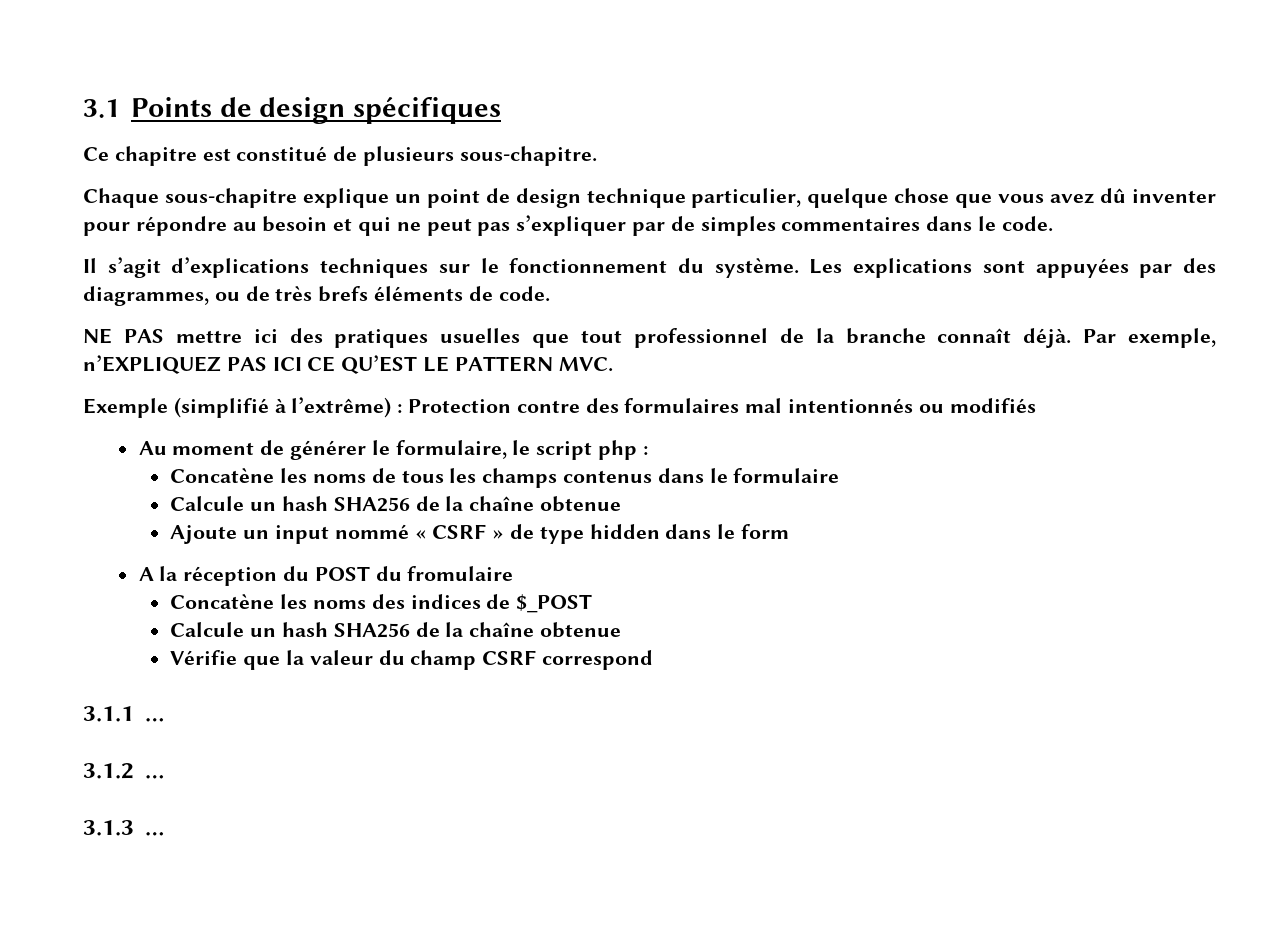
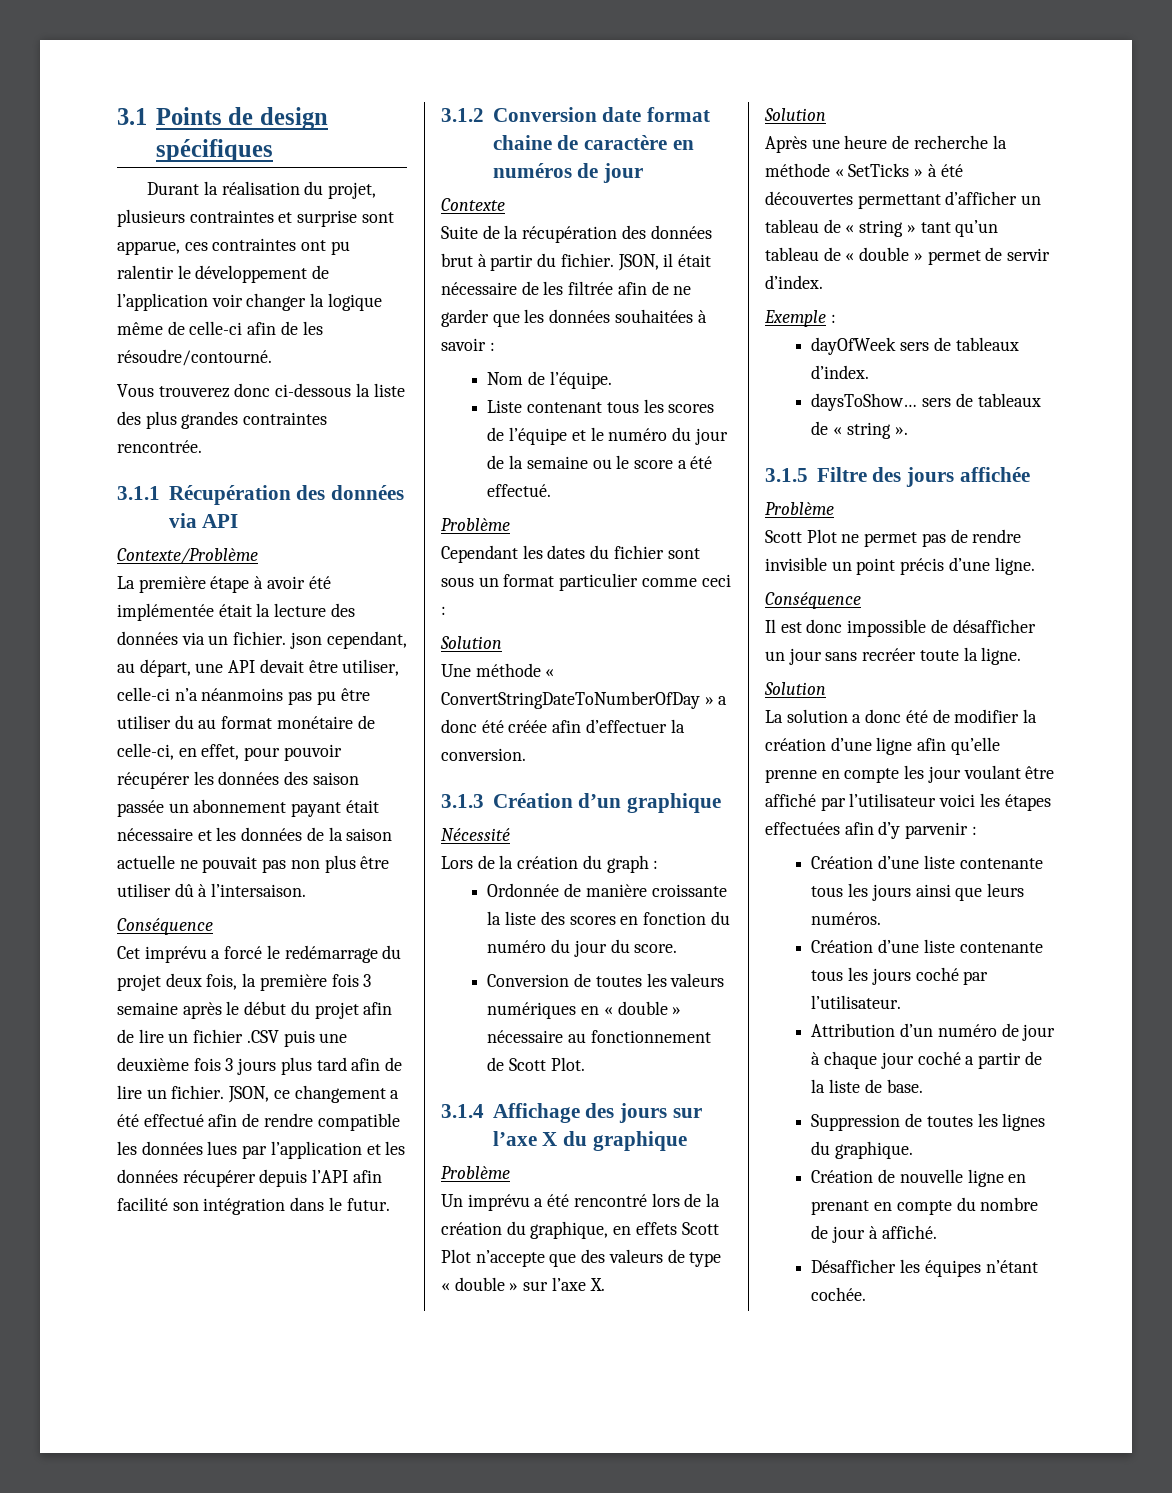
[83,146,597,166] [83,188,1216,208] [83,215,1053,236] [83,257,1216,278] [83,286,550,306] [83,328,1216,348] [83,355,613,374] [83,397,1036,418] [138,440,648,460] [170,468,840,488] [170,496,622,512] [170,524,790,544] [138,566,514,586] [170,594,593,613] [170,622,622,638] [170,650,654,670] [83,706,164,722] [83,763,164,779] [83,820,164,836] Ce chapitre est constitué de plusieurs sous-chapitre. // Chaque sous-chapitre explique un point de design technique particulier, quelque chose que vous avez dû inventer pour répondre au besoin et qui ne peut pas s’expliquer par de simples commentaires dans le code. // Il s’agit d’explications techniques sur le fonctionnement du système. Les explications sont appuyées par des diagrammes, ou de très brefs éléments de code. // NE PAS mettre ici des pratiques usuelles que tout professionnel de la branche connaît déjà. Par exemple, n’EXPLIQUEZ PAS ICI CE QU’EST LE PATTERN MVC. // Exemple (simplifié à l’extrême) : Protection contre des formulaires mal intentionnés ou modifiés // Au moment de générer le formulaire, le script php : // Concatène les noms de tous les champs contenus dans le formulaire // Calcule un hash SHA256 de la chaîne obtenue // Ajoute un input nommé « CSRF » de type hidden dans le form // A la réception du POST du fromulaire // Concatène les noms des indices de $_POST // Calcule un hash SHA256 de la chaîne obtenue // Vérifie que la valeur du champ CSRF correspond // 3.1.1 … // 3.1.2 … // 3.1.3 … -> [147,181,377,199] [117,209,394,227] [117,238,350,255] [117,265,330,283] [117,293,382,311] [117,321,323,335] [117,349,272,366] [117,383,405,398] [117,411,328,429] [117,440,202,453] [117,485,405,505] [168,513,239,528] [117,548,258,564] [117,576,331,593] [117,603,355,621] [117,631,407,649] [117,659,400,677] [117,687,370,705] [117,715,375,729] [117,743,342,761] [117,771,359,789] [117,799,379,817] [117,827,393,841] [117,855,390,873] [117,883,307,897] [117,918,213,935] [117,945,402,963] [117,973,372,991] [117,1001,393,1019] [117,1029,348,1047] [117,1057,403,1075] [117,1085,400,1103] [117,1113,400,1131] [117,1141,406,1159] [117,1169,382,1187] [117,1197,390,1215] [441,107,711,122] [492,135,694,150] [492,163,644,183] [441,198,505,211] [441,225,712,243] [441,253,712,271] [441,281,692,295] [441,309,707,327] [441,338,495,351] [487,371,612,389] [487,399,715,413] [487,427,728,445] [487,455,713,469] [487,484,552,497] [441,518,510,531] [441,545,700,563] [441,573,731,591] [441,606,446,615] [440,636,502,649] [441,663,555,677] [441,691,728,709] [441,719,685,733] [441,748,526,761] [441,793,722,813] [441,828,510,841] [441,855,659,873] [487,883,727,897] [487,911,730,925] [487,939,678,957] [487,973,725,987] [487,1001,682,1019] [487,1030,711,1043] [487,1057,585,1071] [441,1103,702,1123] [492,1131,687,1151] [441,1166,510,1179] [441,1193,721,1211] [441,1221,719,1239] [441,1249,722,1267] [441,1277,605,1291] [764,108,826,121] [765,135,1007,153] [765,163,963,177] [765,191,1042,209] [765,219,999,237] [765,247,1051,265] [765,275,823,289] [764,310,836,327] [811,337,1019,355] [811,365,870,379] [811,393,1041,411] [811,421,908,439] [765,467,1030,487] [765,502,834,515] [765,529,1022,547] [765,557,1035,575] [765,592,861,609] [765,619,1036,637] [765,647,1022,665] [764,682,826,695] [765,709,1038,723] [765,737,1000,755] [765,765,1055,783] [765,793,1051,811] [765,821,977,839] [811,855,1043,869] [811,883,1024,901] [811,912,882,925] [811,939,1043,953] [811,967,989,985] [811,995,902,1009] [811,1023,1056,1041] [811,1051,1042,1069] [811,1079,923,1093] [811,1113,1046,1131] [811,1141,914,1159] [811,1169,1027,1187] [811,1197,1039,1215] [811,1225,937,1243] [811,1259,1038,1277] [811,1287,867,1301] Durant la réalisation du projet, plusieurs contraintes et surprise sont apparue, ces contraintes ont pu ralentir le développement de l’application voir changer la logique même de celle-ci afin de les résoudre/contourné. // Vous trouverez donc ci-dessous la liste des plus grandes contraintes rencontrée. // 3.1.1 Récupération des données via API // Contexte/Problème // La première étape à avoir été implémentée était la lecture des données via un fichier. json cependant, au départ, une API devait être utiliser, celle-ci n’a néanmoins pas pu être utiliser du au format monétaire de celle-ci, en effet, pour pouvoir récupérer les données des saison passée un abonnement payant était nécessaire et les données de la saison actuelle ne pouvait pas non plus être utiliser dû à l’intersaison. // Conséquence // Cet imprévu a forcé le redémarrage du projet deux fois, la première fois 3 semaine après le début du projet afin de lire un fichier .CSV puis une deuxième fois 3 jours plus tard afin de lire un fichier. JSON, ce changement a été effectué afin de rendre compatible les données lues par l’application et les données récupérer depuis l’API afin facilité son intégration dans le futur. // 3.1.2 Conversion date format chaine de caractère en numéros de jour // Contexte // Suite de la récupération des données brut à partir du fichier. JSON, il était nécessaire de les filtrée afin de ne garder que les données souhaitées à savoir : // Nom de l’équipe. // Liste contenant tous les scores de l’équipe et le numéro du jour de la semaine ou le score a été effectué. // Problème // Cependant les dates du fichier sont sous un format particulier comme ceci : // Solution // Une méthode « ConvertStringDateToNumberOfDay » a donc été créée afin d’effectuer la conversion. // 3.1.3 Création d’un graphique // Nécessité // Lors de la création du graph : // Ordonnée de manière croissante la liste des scores en fonction du numéro du jour du score. // Conversion de toutes les valeurs numériques en « double » nécessaire au fonctionnement de Scott Plot. // 3.1.4 Affichage des jours sur l’axe X du graphique // Problème // Un imprévu a été rencontré lors de la création du graphique, en effets Scott Plot n’accepte que des valeurs de type « double » sur l’axe X. // Solution // Après une heure de recherche la méthode « SetTicks » à été découvertes permettant d’afficher un tableau de « string » tant qu’un tableau de « double » permet de servir d’index. // Exemple : // dayOfWeek sers de tableaux d’index. // daysToShow… sers de tableaux de « string ». // 3.1.5 Filtre des jours affichée // Problème // Scott Plot ne permet pas de rendre invisible un point précis d’une ligne. // Conséquence // Il est donc impossible de désafficher un jour sans recréer toute la ligne. // Solution // La solution a donc été de modifier la création d’une ligne afin qu’elle prenne en compte les jour voulant être affiché par l’utilisateur voici les étapes effectuées afin d’y parvenir : // Création d’une liste contenante tous les jours ainsi que leurs numéros. // Création d’une liste contenante tous les jours coché par l’utilisateur. // Attribution d’un numéro de jour à chaque jour coché a partir de la liste de base. // Suppression de toutes les lignes du graphique. // Création de nouvelle ligne en prenant en compte du nombre de jour à affiché. // Désafficher les équipes n’étant cochée.

